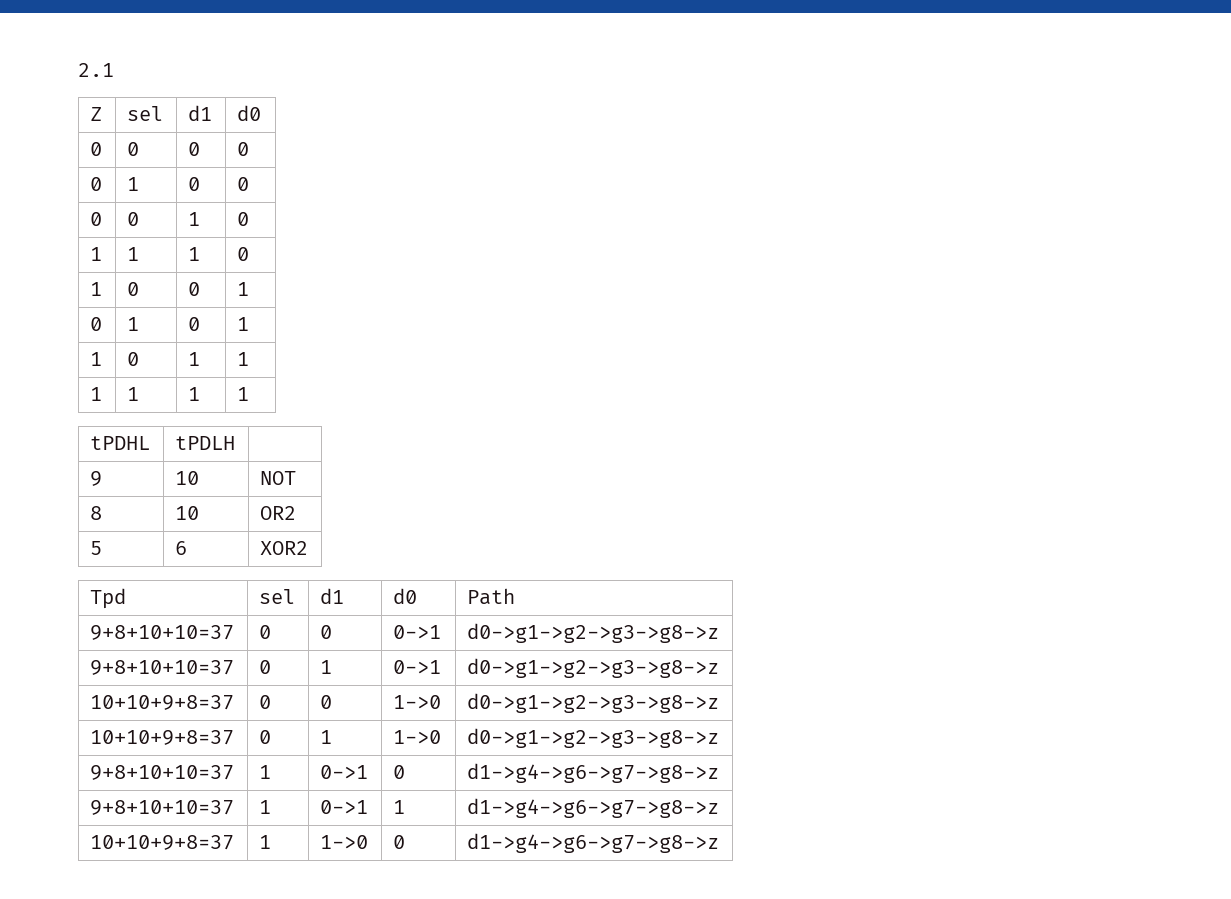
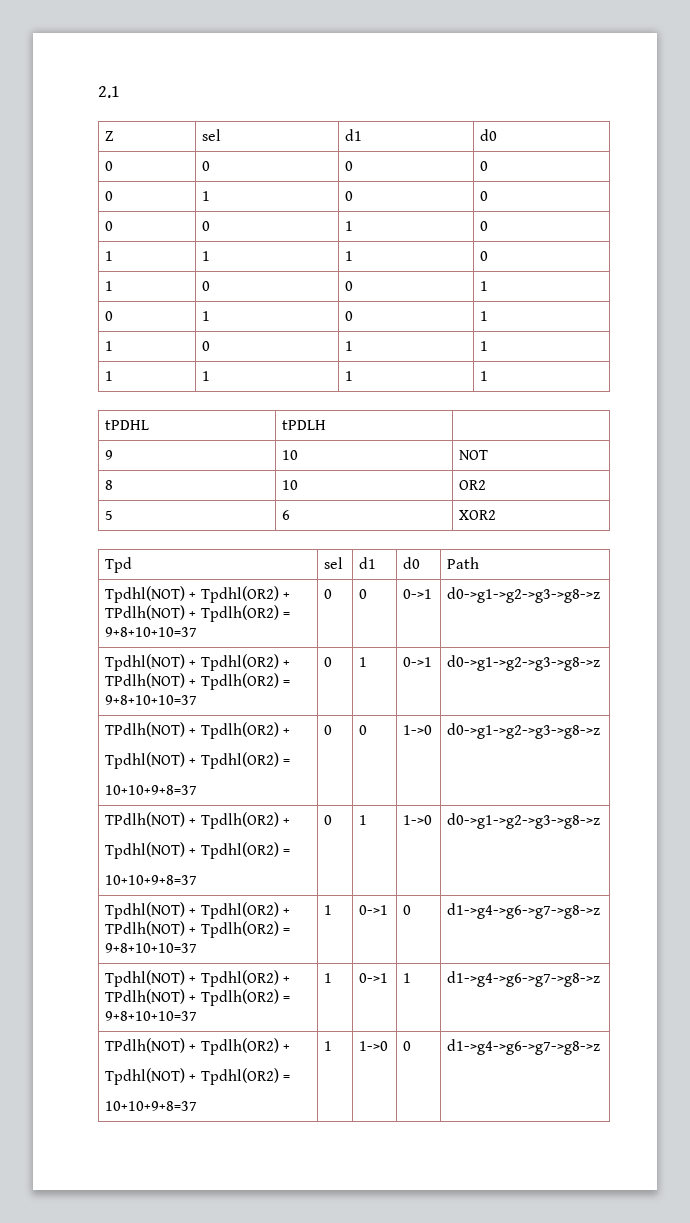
(516, 596) none -> [105,586,291,603] [105,605,291,622] Tpdhl(NOT) + Tpdhl(OR2) + TPdlh(NOT) + Tpdlh(OR2) =
(720, 633) none -> [105,654,291,671] [105,673,291,690] Tpdhl(NOT) + Tpdhl(OR2) + TPdlh(NOT) + Tpdlh(OR2) =
(720, 668) none -> [105,722,291,739] [105,752,291,769] TPdlh(NOT) + Tpdlh(OR2) + // Tpdhl(NOT) + Tpdhl(OR2) = //
(720, 703) none -> [105,812,291,829] [105,842,291,859] TPdlh(NOT) + Tpdlh(OR2) + // Tpdhl(NOT) + Tpdhl(OR2) = //
(720, 738) none -> [105,902,291,919] [105,921,291,938] Tpdhl(NOT) + Tpdhl(OR2) + TPdlh(NOT) + Tpdlh(OR2) =
(720, 773) none -> [105,970,291,987] [105,989,291,1006] Tpdhl(NOT) + Tpdhl(OR2) + TPdlh(NOT) + Tpdlh(OR2) =
(720, 808) none -> [105,1038,291,1055] [105,1068,291,1085] TPdlh(NOT) + Tpdlh(OR2) + // Tpdhl(NOT) + Tpdhl(OR2) = //

